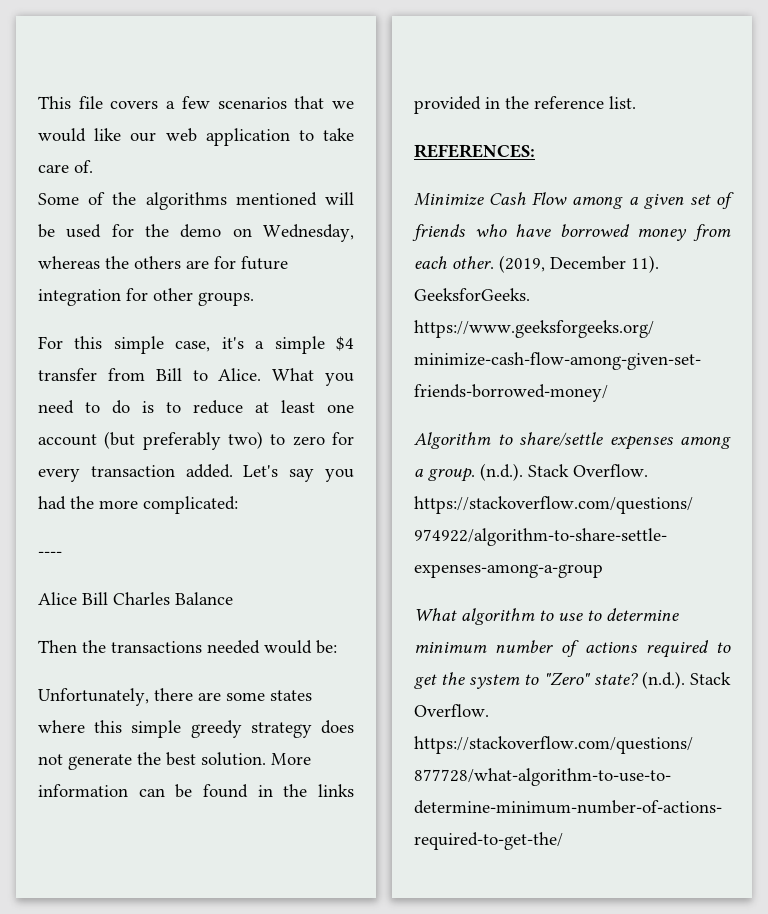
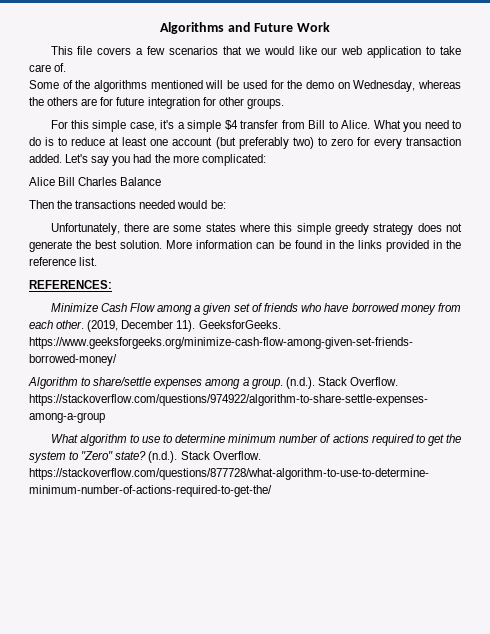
(38, 102) none -> [159,22,331,34] Algorithms and Future Work //
[38,551,62,557] // ---- -> (266, 160) none

